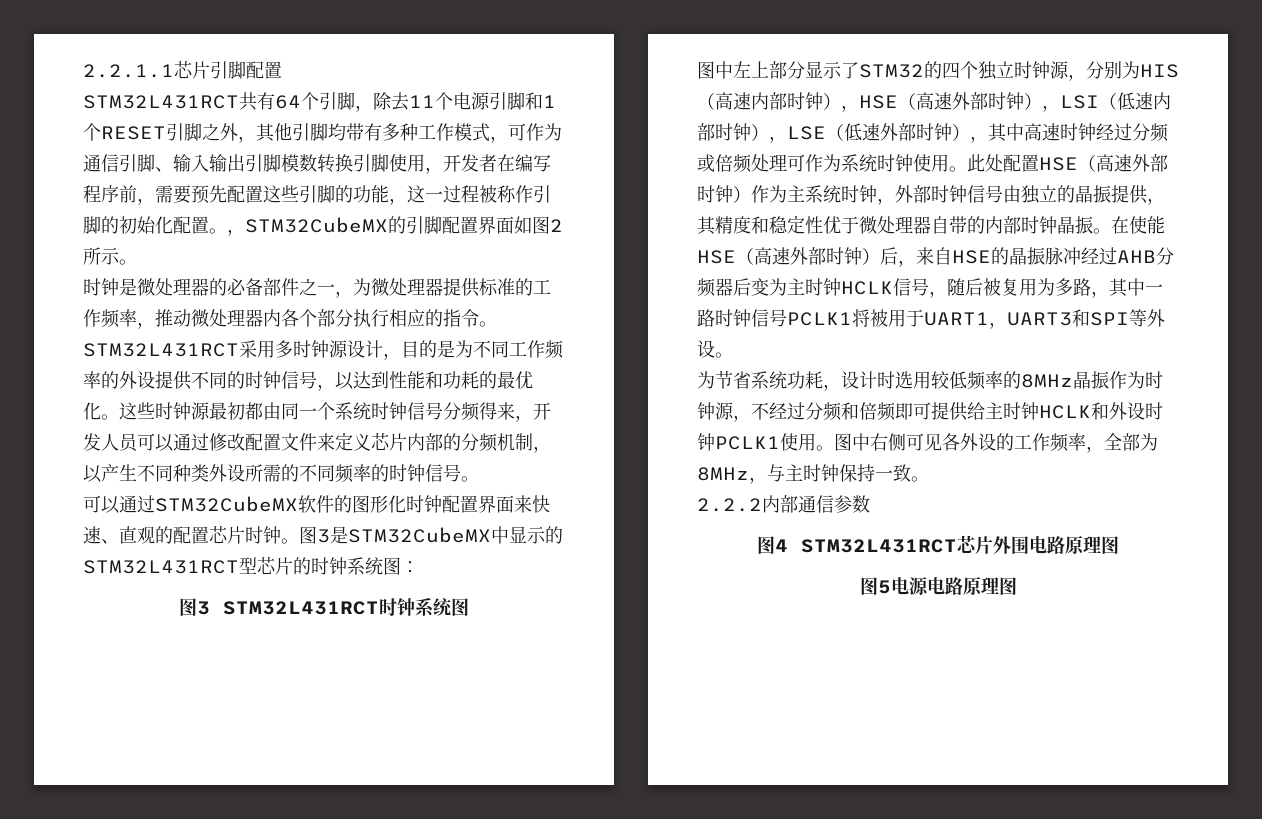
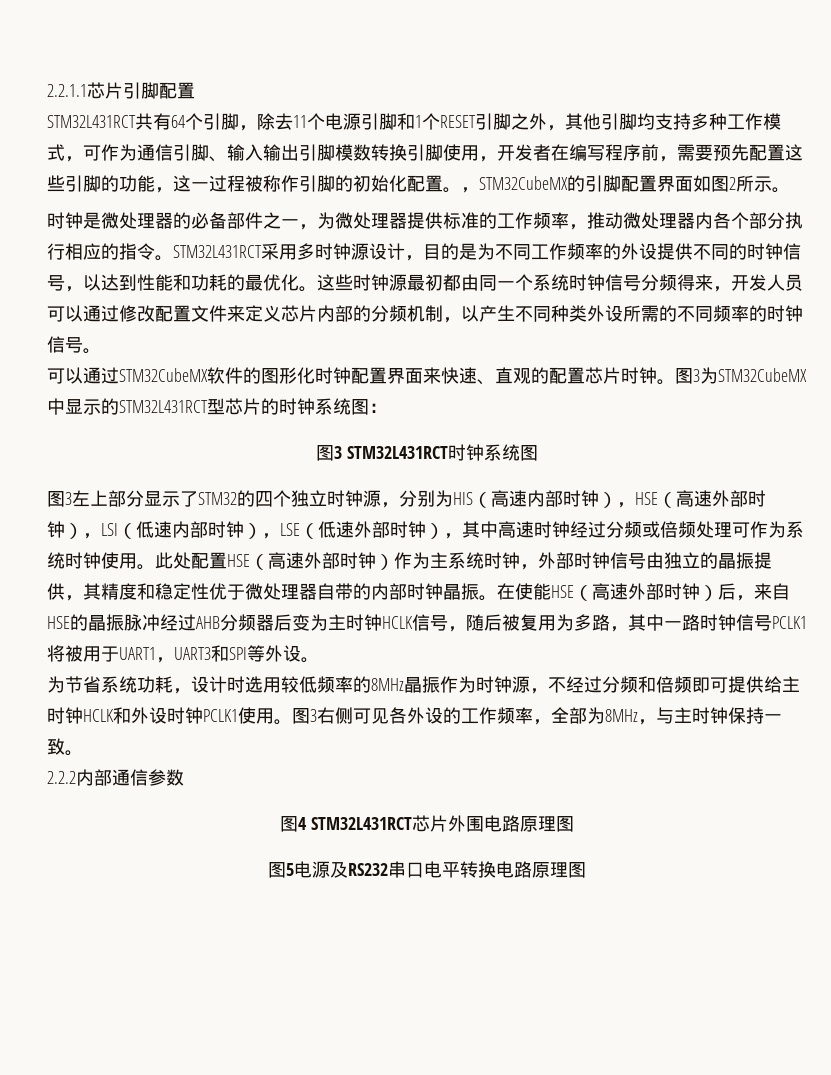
[346,123,382,141] 带有 -> [655,113,691,130] 支持
[330,526,348,544] 是 -> [700,367,718,384] 为
[715,61,733,79] 中 -> [65,492,72,505] 3
[852,433,870,451] 中 -> [310,709,317,722] 3
(929, 586) none -> [330,861,496,878] 及RS232串口电平转换

